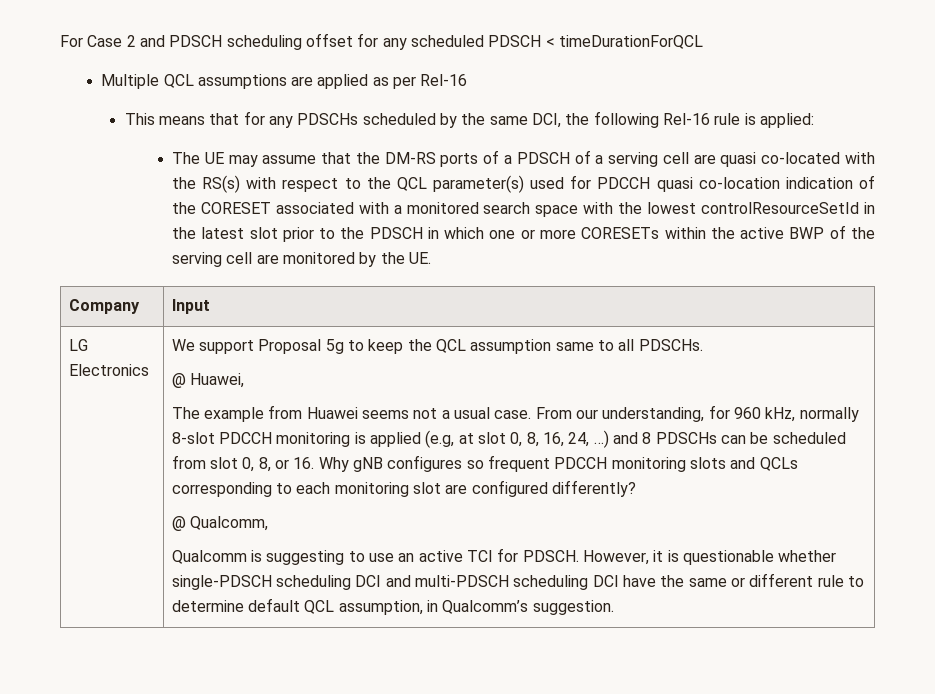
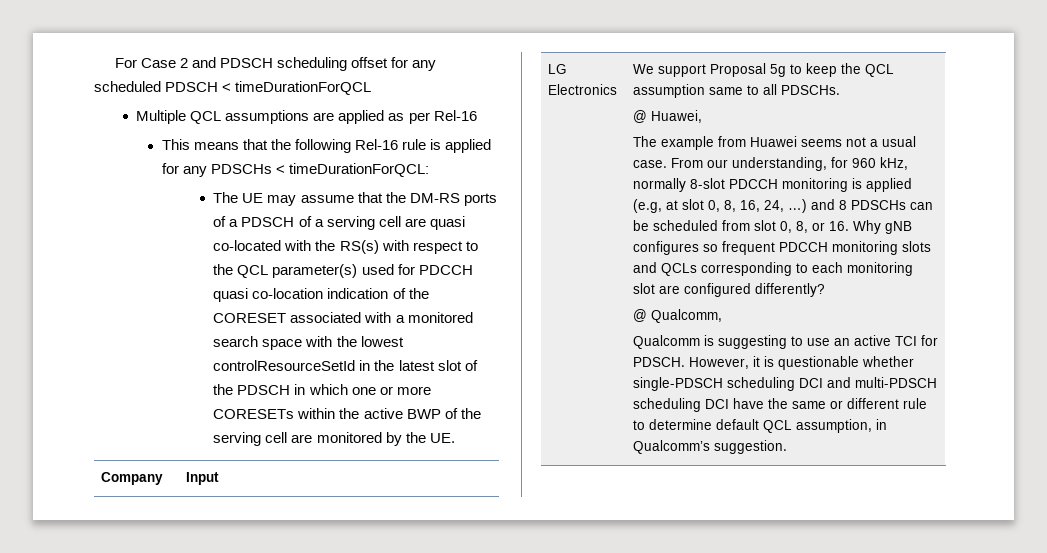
[243,111,561,128] for any PDSCHs scheduled by the same DCI, -> (269, 144) none
[759,113,814,128] applied: -> [445,139,492,153] [161,163,430,177] applied for any PDSCHs < timeDurationForQCL:
[282,227,336,242] prior to -> [464,360,478,371] of

